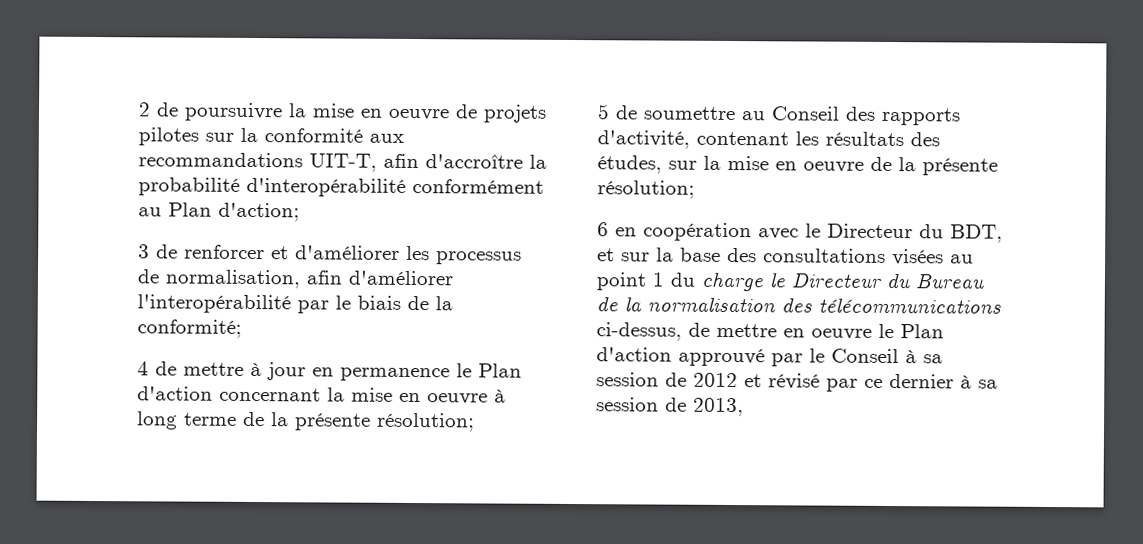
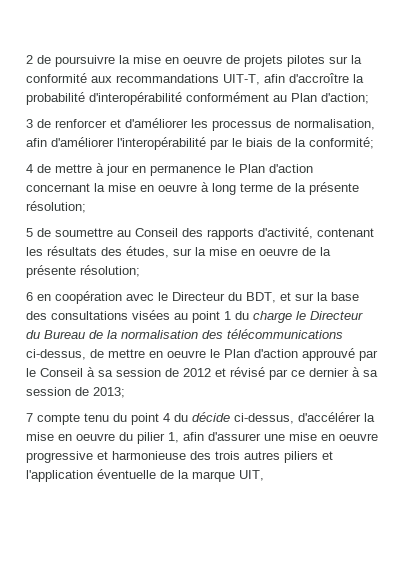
[693,397,744,417] 2013, -> [93,387,125,398] [26,412,375,425] [26,432,378,444] [26,451,333,463] [26,469,264,482] 2013; // 7 compte tenu du point 4 du décide ci-dessus, d'accélérer la mise en oeuvre du pilier 1, afin d'assurer une mise en oeuvre progressive et harmonieuse des trois autres piliers et l'application éventuelle de la marque UIT,

